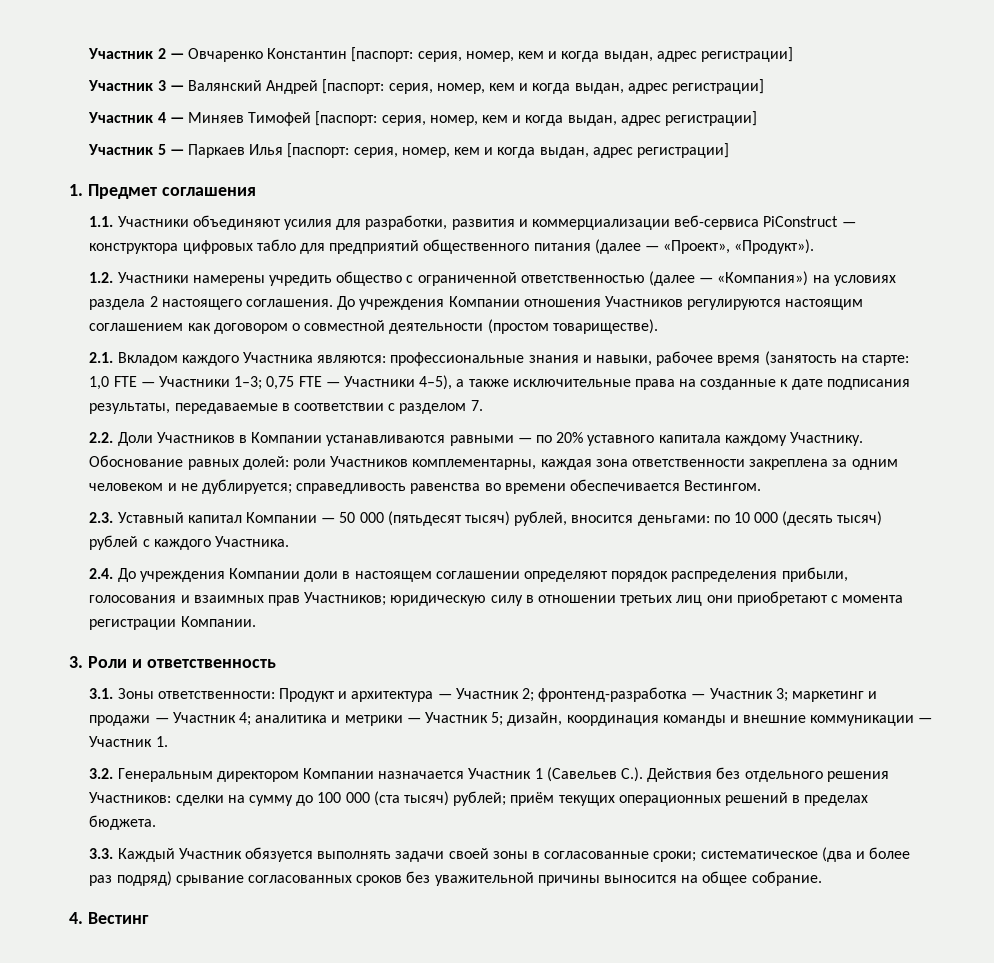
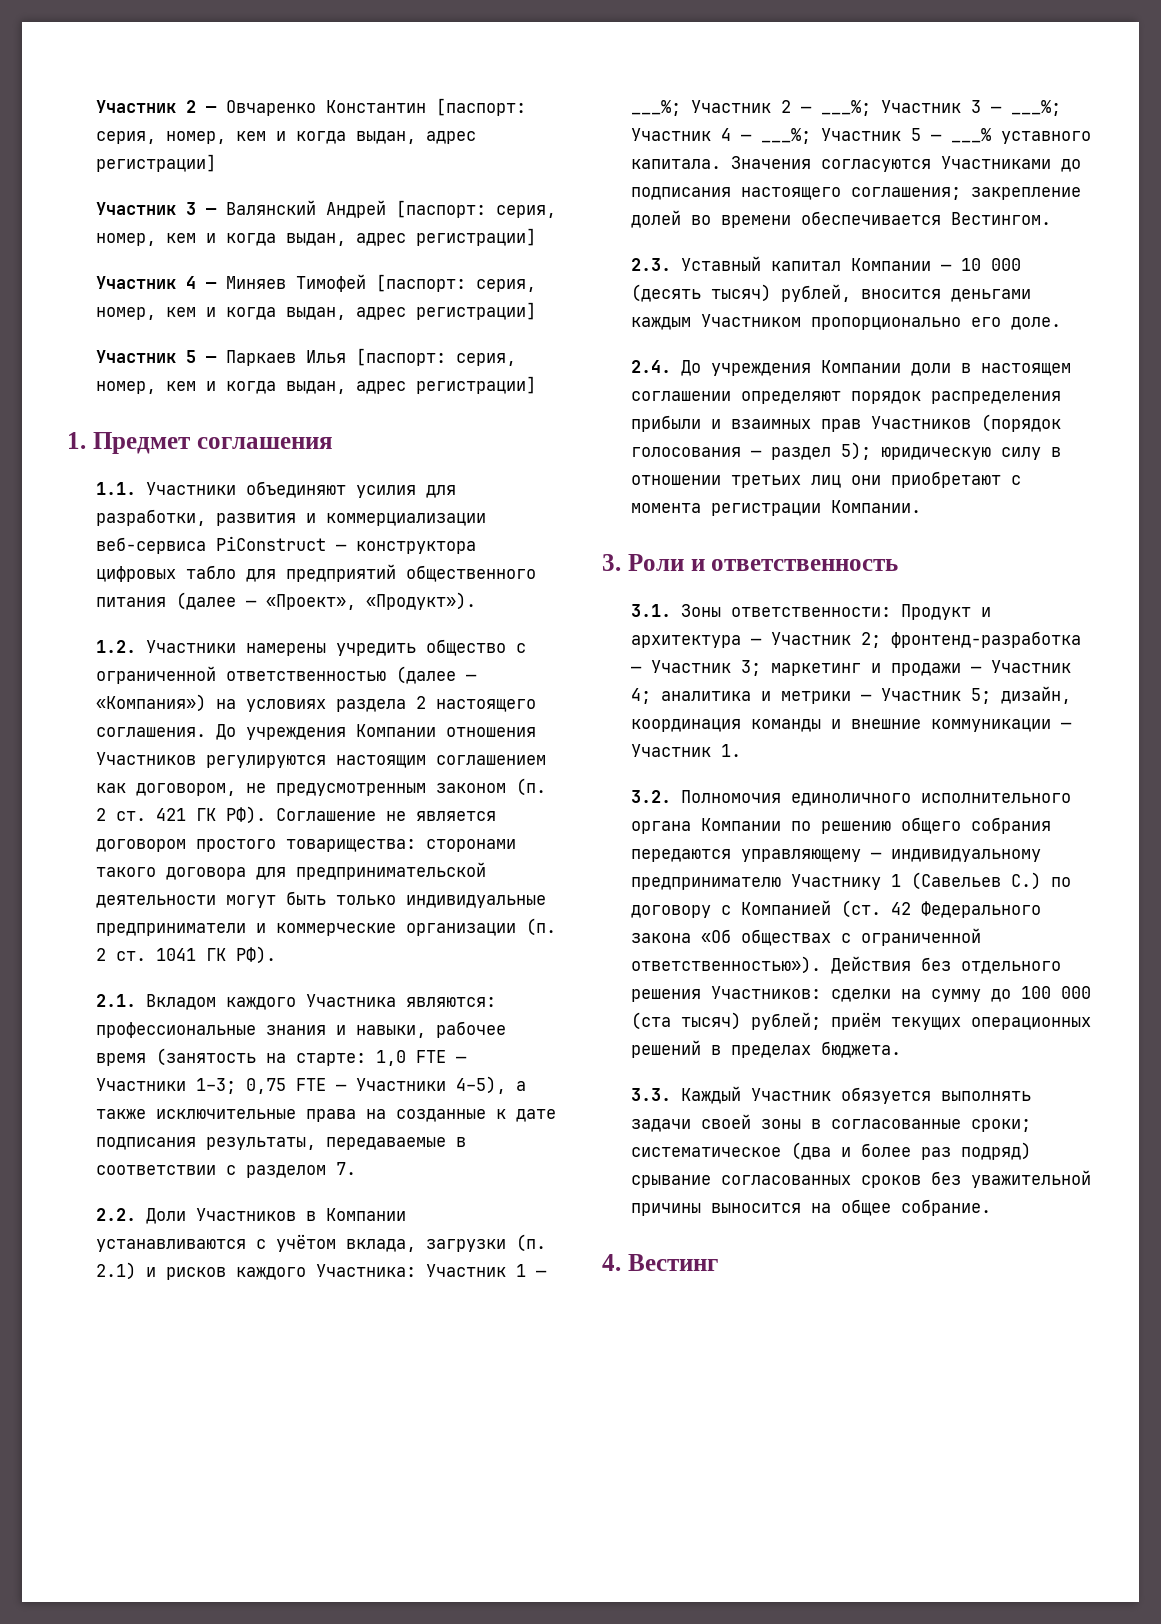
[213,319,658,334] договором о совместной деятельности (простом товариществе). -> [136,778,547,796] [96,806,497,824] [96,839,517,852] [96,862,487,880] [96,891,547,908] [96,918,557,936] [96,946,277,964] договором, не предусмотренным законом (п. 2 ст. 421 ГК РФ). Соглашение не является договором простого товарищества: сторонами такого договора для предпринимательской деятельности могут быть только индивидуальные предприниматели и коммерческие организации (п. 2 ст. 1041 ГК РФ).
[449,432,863,446] [89,455,898,470] [89,479,481,494] равными — по 20% уставного капитала каждому Участнику. Обоснование равных долей: роли Участников комплементарны, каждая зона ответственности закреплена за одним человеком и не дублируется; справедливость равенства -> [256,1234,547,1252] [96,1262,548,1280] [631,100,1062,116] [631,128,1092,144] [631,156,1082,172] [631,187,1082,200] [631,210,682,228] с учётом вклада, загрузки (п. 2.1) и рисков каждого Участника: Участник 1 — ___%; Участник 2 — ___%; Участник 3 — ___%; Участник 4 — ___%; Участник 5 — ___% уставного капитала. Значения согласуются Участниками до подписания настоящего соглашения; закрепление долей
[339,511,883,526] [89,535,290,550] 50 000 (пятьдесят тысяч) рублей, вносится деньгами: по 10 000 (десять тысяч) рублей с каждого Участника. -> [961,258,1022,271] [631,284,1032,302] [631,314,1062,330] 10 000 (десять тысяч) рублей, вносится деньгами каждым Участником пропорционально его доле.
[781,567,848,582] [89,595,177,603] прибыли, голосования -> [631,415,702,432] прибыли
[304,592,387,606] Участников; -> [871,414,1062,432] [631,442,872,460] Участников (порядок голосования — раздел 5);
[117,767,643,782] Генеральным директором Компании назначается Участник 1 (Савельев С.). -> [681,790,1072,806] [631,817,1052,834] [631,849,1042,862] [631,872,1072,890] [631,900,1042,918] [631,928,982,946] [631,956,822,974] Полномочия единоличного исполнительного органа Компании по решению общего собрания передаются управляющему — индивидуальному предпринимателю Участнику 1 (Савельев С.) по договору с Компанией (ст. 42 Федерального закона «Об обществах с ограниченной ответственностью»).

